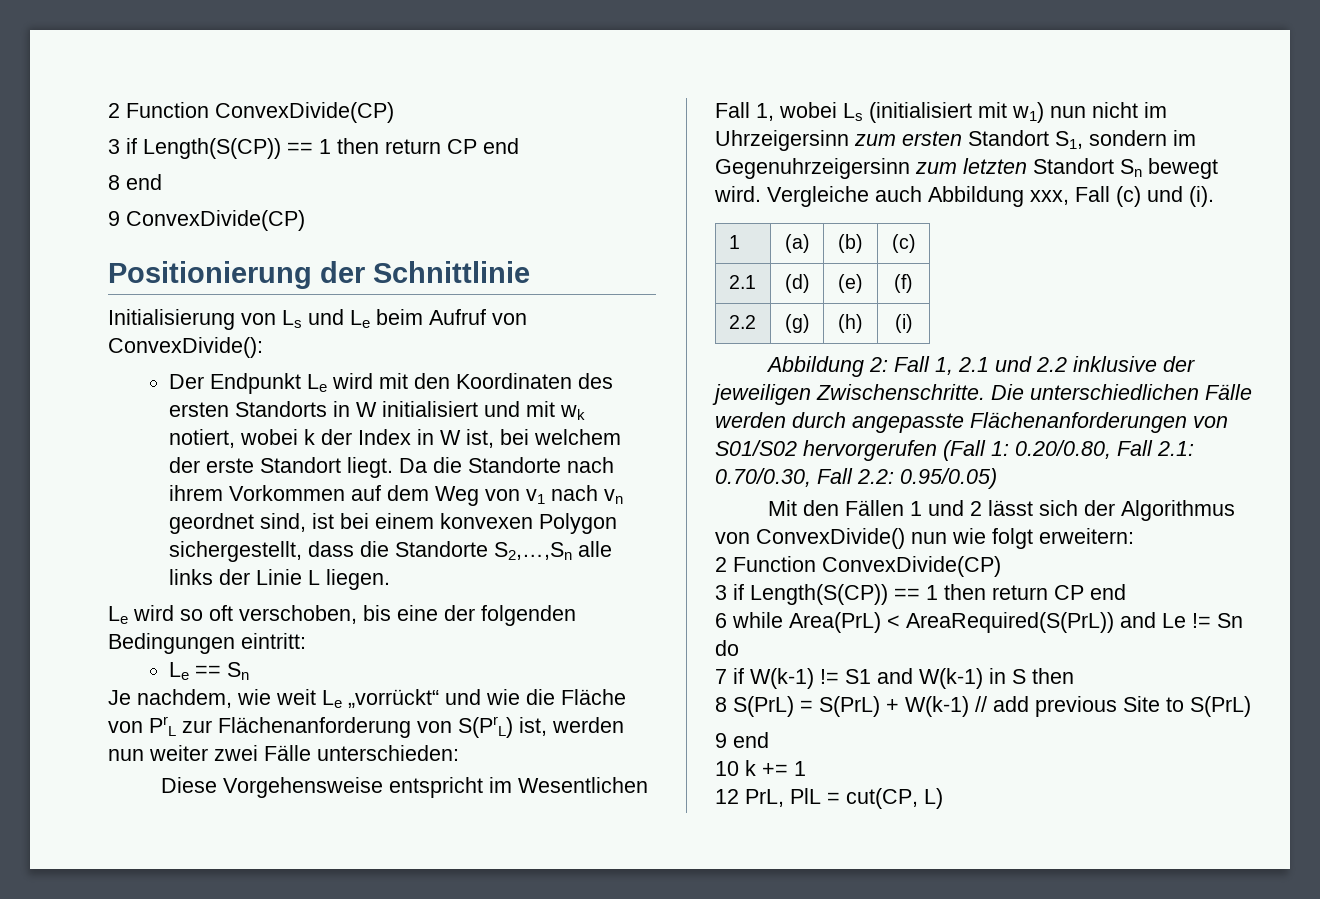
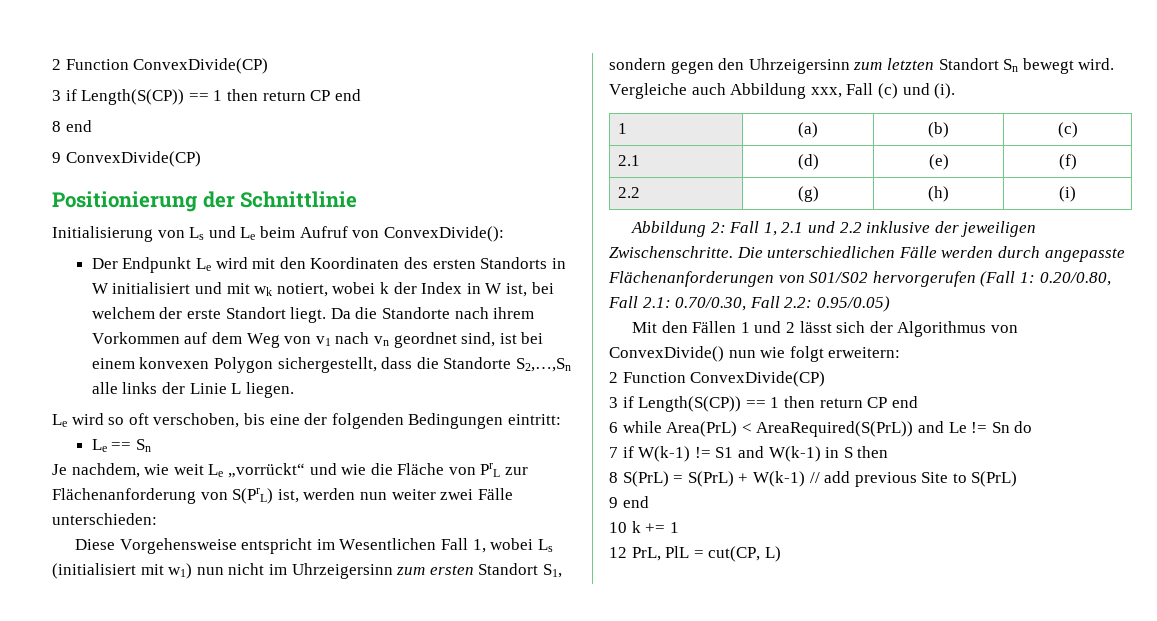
[1173,130,1196,146] [715,158,910,179] im Gegenuhrzeigersinn -> [670,58,850,74] gegen den Uhrzeigersinn

